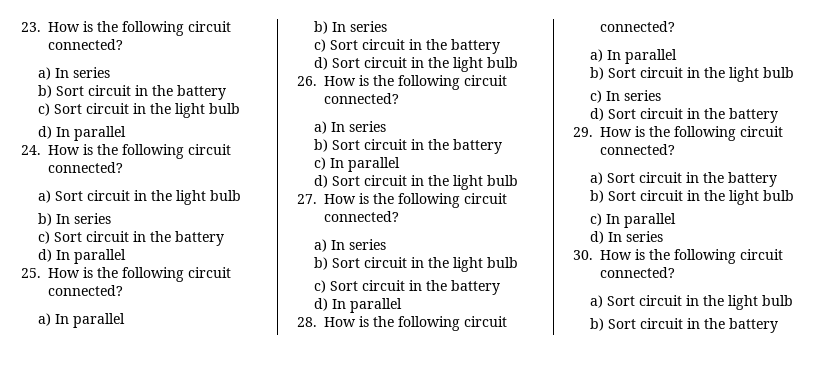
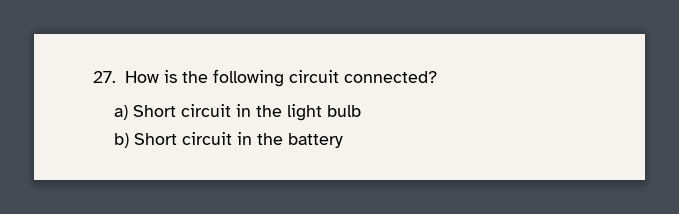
[21,21,231,36] [48,39,123,50] [38,67,111,80] [38,85,227,100] [38,103,241,118] [38,126,127,141] [21,144,231,159] [48,162,123,173] [38,190,242,205] [38,213,112,226] [38,231,225,246] [38,249,127,264] [21,267,231,282] [48,285,123,296] [38,313,126,328] [314,21,388,34] [314,39,501,54] [314,57,519,72] [297,75,507,90] [324,93,399,104] [314,121,387,134] [314,139,503,154] [314,157,401,172] [314,175,519,190] [297,193,507,208] [324,211,399,222] [314,239,387,252] [314,257,519,272] [314,280,501,295] [314,298,403,313] [297,316,507,331] [600,21,675,32] [590,49,678,64] [590,67,795,82] [590,90,662,103] [590,108,779,123] [573,126,783,141] [600,144,675,155] [590,172,778,187] [590,190,795,205] [590,213,677,228] [590,231,664,244] [573,249,783,264] [600,267,675,278] [590,295,794,310] [590,318,779,333] 23. How is the following circuit connected? // a) In series // b) Sort circuit in the battery // c) Sort circuit in the light bulb // d) In parallel // 24. How is the following circuit connected? // a) Sort circuit in the light bulb // b) In series // c) Sort circuit in the battery // d) In parallel // 25. How is the following circuit connected? // a) In parallel // b) In series // c) Sort circuit in the battery // d) Sort circuit in the light bulb // 26. How is the following circuit connected? // a) In series // b) Sort circuit in the battery // c) In parallel // d) Sort circuit in the light bulb // 27. How is the following circuit connected? // a) In series // b) Sort circuit in the light bulb // c) Sort circuit in the battery // d) In parallel // 28. How is the following circuit connected? // a) In parallel // b) Sort circuit in the light bulb // c) In series // d) Sort circuit in the battery // 29. How is the following circuit connected? // a) Sort circuit in the battery // b) Sort circuit in the light bulb // c) In parallel // d) In series // 30. How is the following circuit connected? // a) Sort circuit in the light bulb // b) Sort circuit in the battery -> [93,69,437,87] [113,104,361,121] [113,132,343,148] 27. How is the following circuit connected? // a) Short circuit in the light bulb // b) Short circuit in the battery

